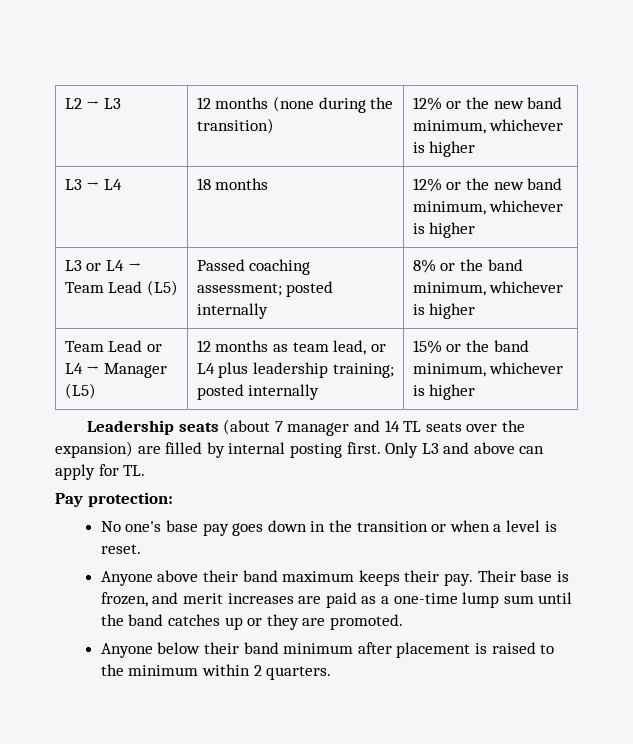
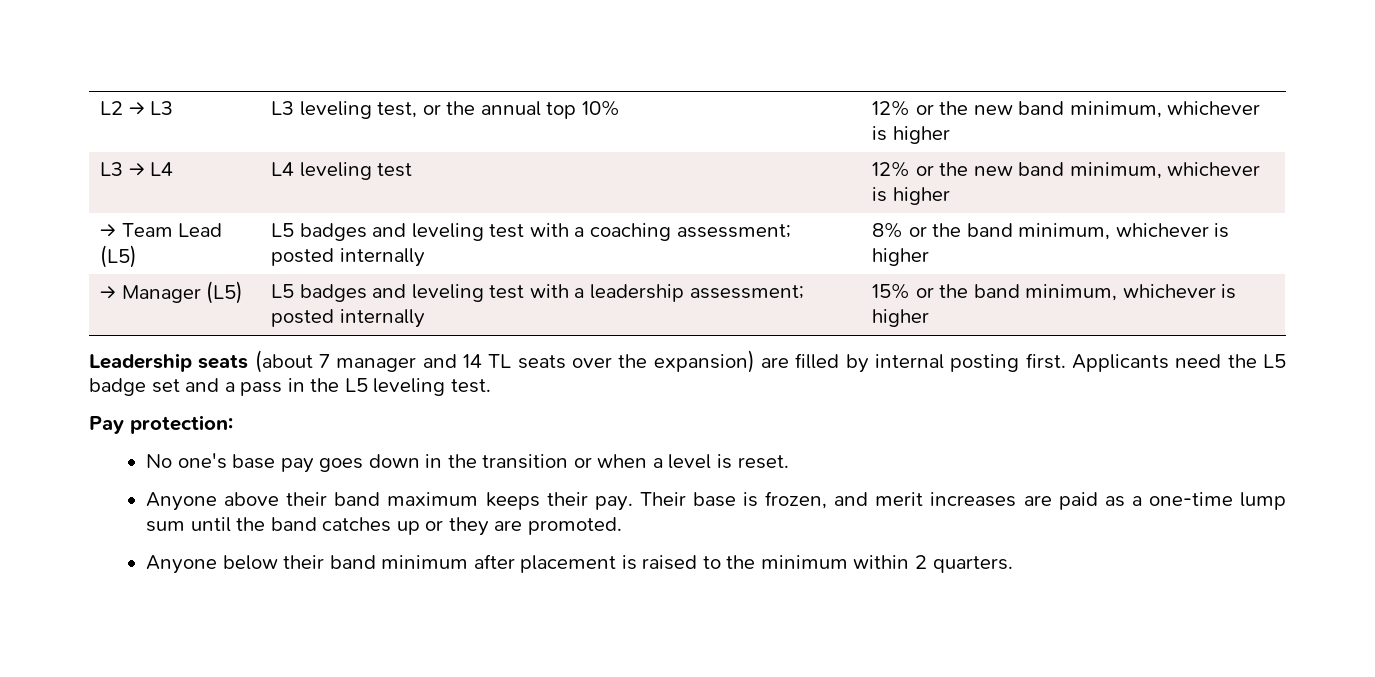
[196,96,394,113] [196,118,274,134] 12 months (none during the transition) -> [271,100,620,119] L3 leveling test, or the annual top 10%
[196,178,269,190] [412,178,563,192] [412,200,564,215] [412,222,476,238] [64,260,125,271] 18 months | 12% or the new band minimum, whichever is higher // L3 or L4 -> [271,162,413,180] [872,161,1261,179] [872,187,950,205] L4 leveling test | 12% or the new band minimum, whichever is higher //
[196,259,245,271] Passed -> [271,223,585,241] L5 badges and leveling test with a
[64,340,163,352] [64,363,83,374] Team Lead or L4 -> (930, 257) none
[196,340,386,355] [196,362,394,378] 12 months as team lead, or L4 plus leadership training; -> [271,284,804,302] L5 badges and leveling test with a leadership assessment;
[385,442,545,458] [55,464,146,480] Only L3 and above can apply for TL. -> [1072,354,1287,372] [89,378,491,396] Applicants need the L5 badge set and a pass in the L5 leveling test.

